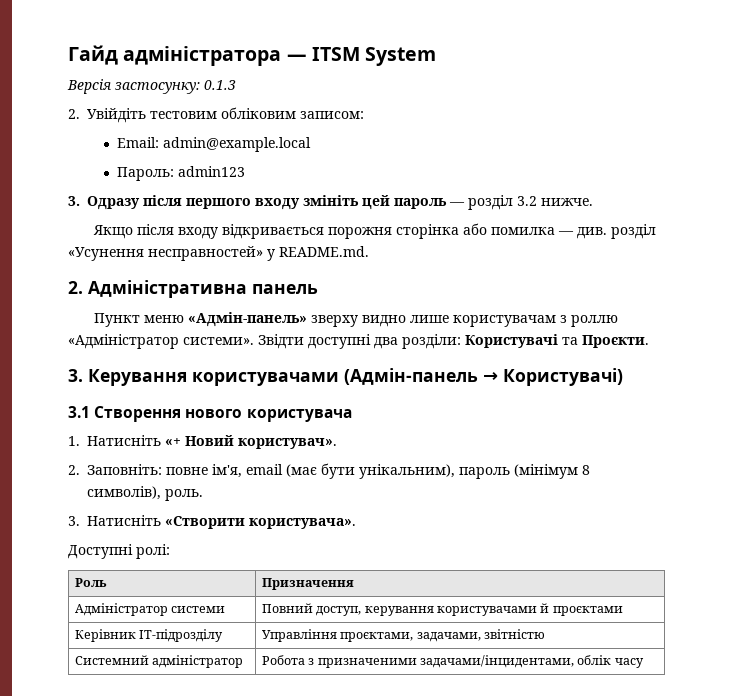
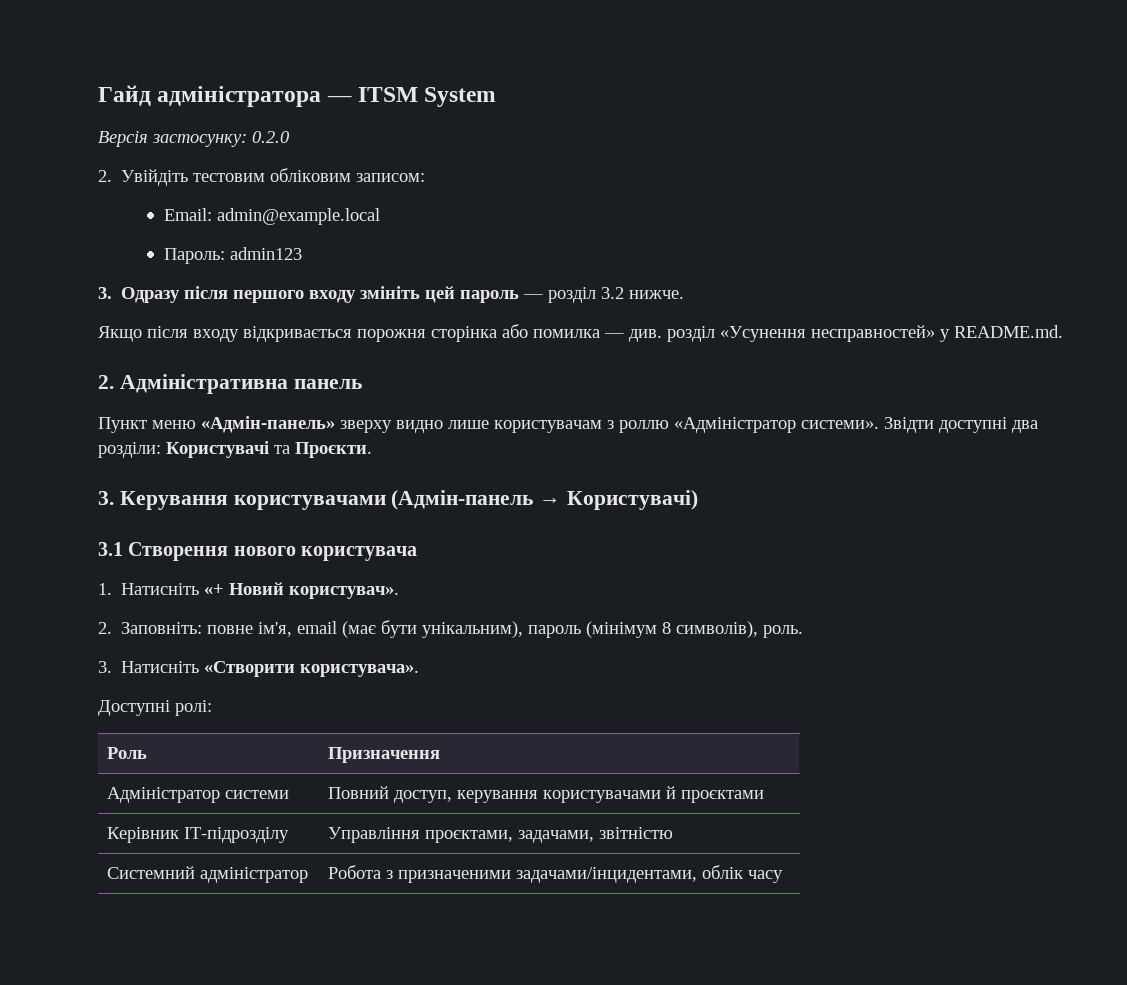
[204,80,236,90] 0.1.3 -> [252,131,290,143] 0.2.0

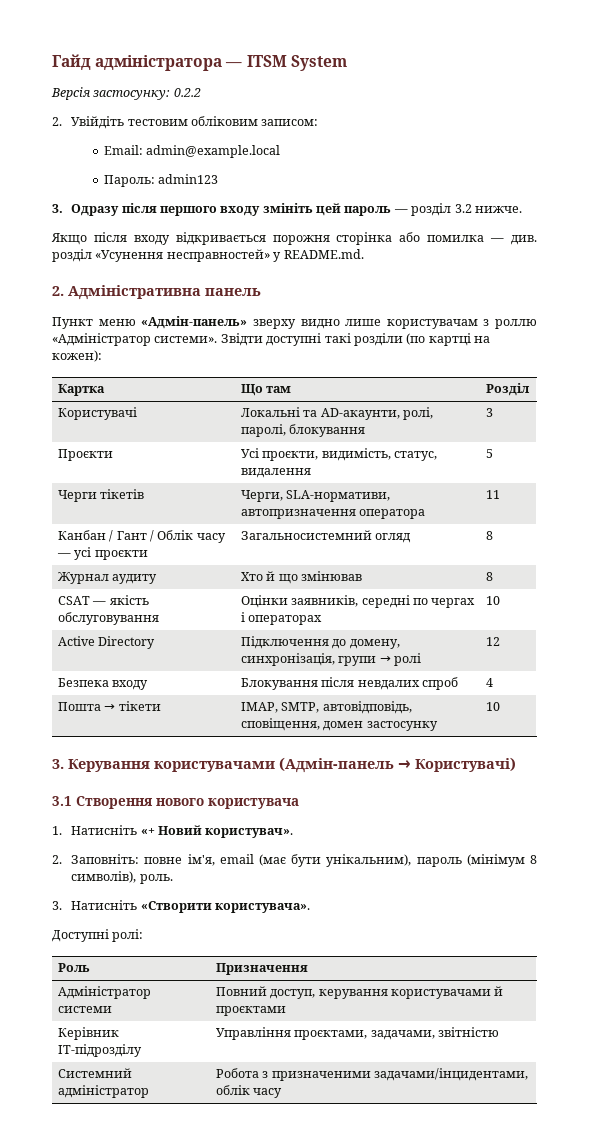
[252,131,290,143] 0.2.0 -> [173,88,201,97] 0.2.2
[1012,420,1038,433] [98,441,372,458] два розділи: Користувачі та Проєкти. -> [324,333,490,346] [52,350,102,362] [57,384,105,396] [240,384,292,396] [485,383,530,396] [57,407,137,420] [240,407,433,420] [240,424,366,437] [485,408,493,417] [57,449,113,461] [240,448,437,461] [240,468,311,478] [485,449,493,458] [57,489,145,502] [240,490,391,502] [240,509,426,519] [485,490,500,499] [57,530,226,543] [56,547,148,560] [240,530,412,543] [485,531,493,540] [57,572,158,584] [240,571,362,584] [485,572,493,581] [57,595,149,605] [57,612,159,625] [240,595,476,608] [240,612,323,625] [485,596,500,605] [57,636,156,649] [240,636,400,649] [240,653,421,666] [485,637,500,646] [57,678,149,690] [240,677,458,690] [485,678,493,687] [57,701,161,711] [240,701,412,714] [240,718,438,731] [485,702,500,711] такі розділи (по картці на кожен): // Картка | Що там | Розділ // Користувачі | Локальні та AD-акаунти, ролі, паролі, блокування | 3 // Проєкти | Усі проєкти, видимість, статус, видалення | 5 // Черги тікетів | Черги, SLA-нормативи, автопризначення оператора | 11 // Канбан / Гант / Облік часу — усі проєкти | Загальносистемний огляд | 8 // Журнал аудиту | Хто й що змінював | 8 // CSAT — якість обслуговування | Оцінки заявників, середні по чергах і операторах | 10 // Active Directory | Підключення до домену, синхронізація, групи → ролі | 12 // Безпека входу | Блокування після невдалих спроб | 4 // Пошта → тікети | IMAP, SMTP, автовідповідь, сповіщення, домен застосунку | 10

